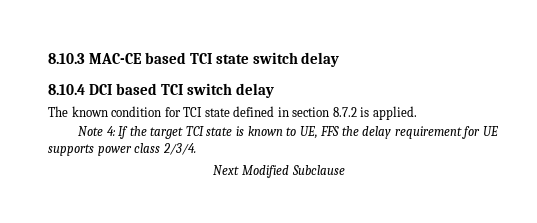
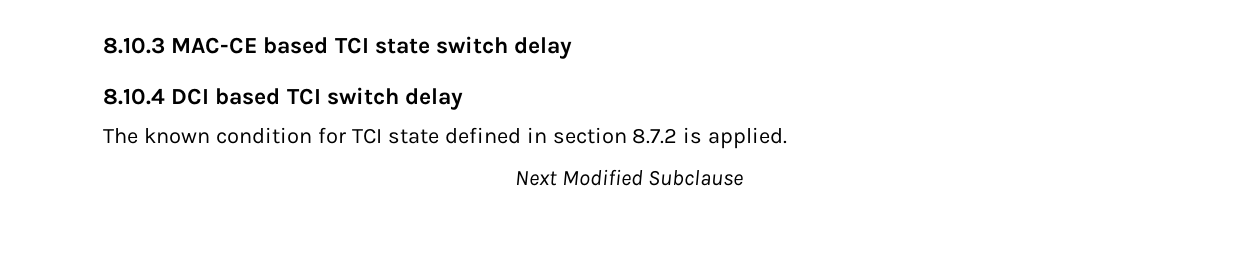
[78,126,498,139] [48,143,196,156] // Note 4: If the target TCI state is known to UE, FFS the delay requirement for UE supports power class 2/3/4. -> (788, 138) none

